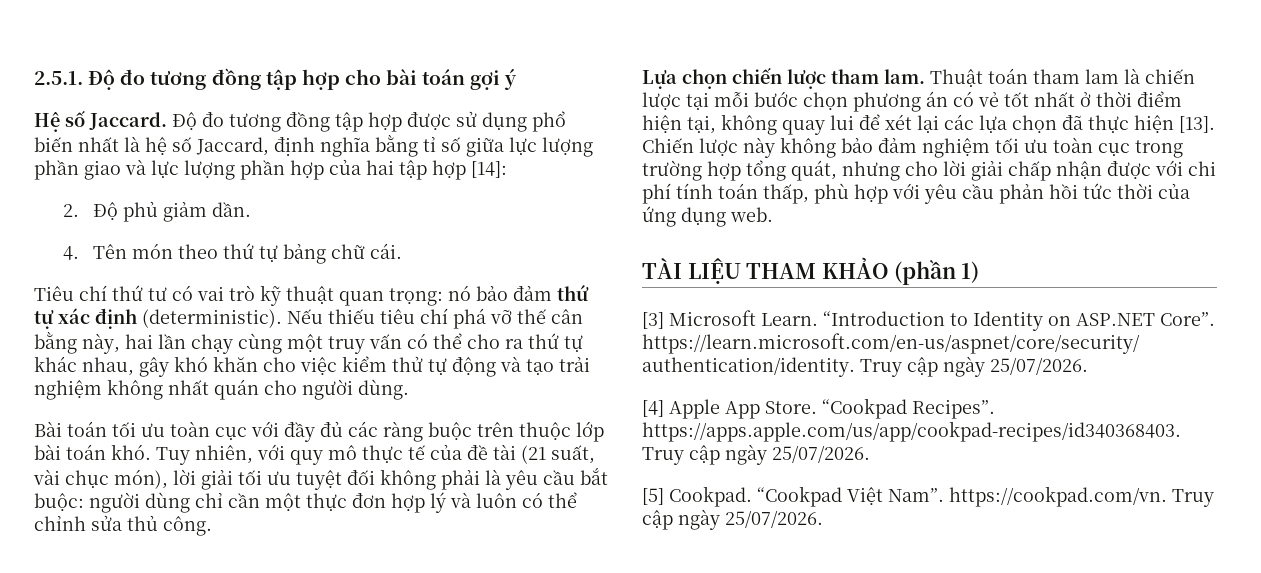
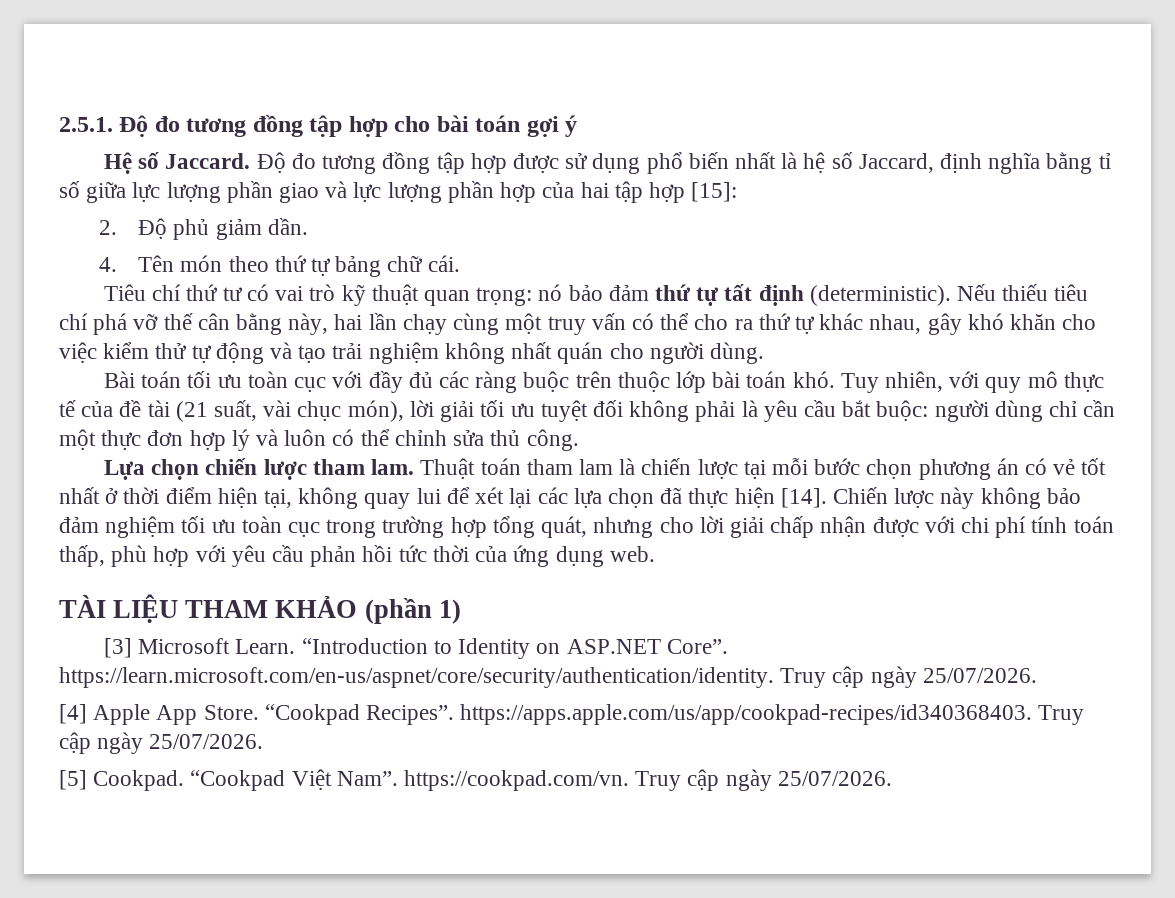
[471,161,507,178] [14]: -> [691,182,738,202] [15]:
[58,308,90,324] xác -> [724,284,753,301] tất
[1179,116,1215,133] [13]. -> [780,488,827,508] [14].

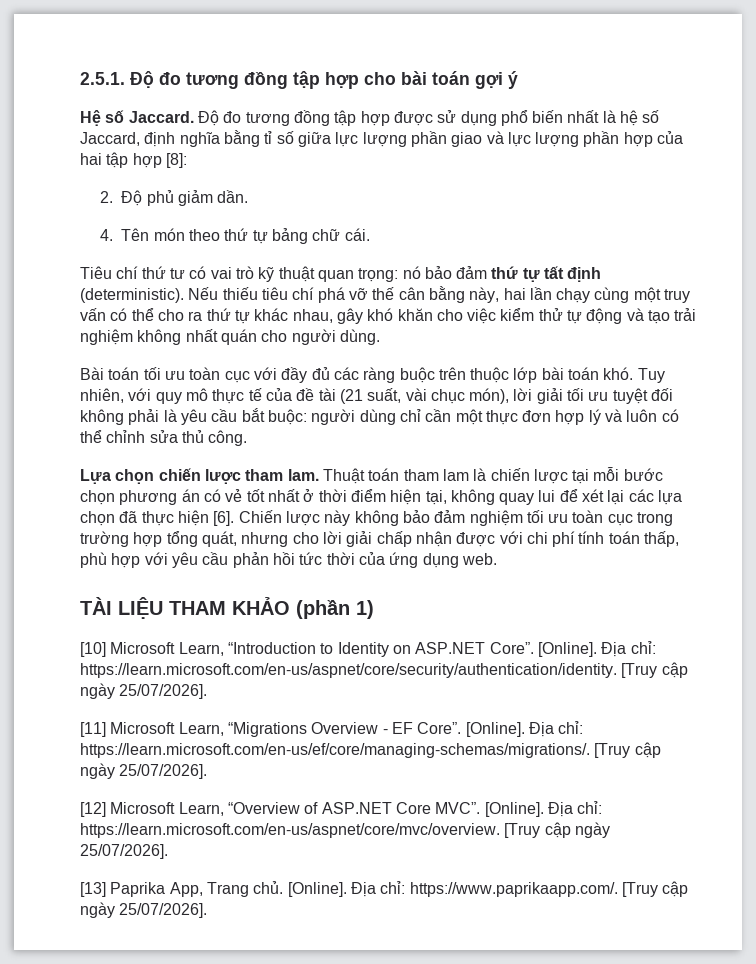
[691,182,738,202] [15]: -> [165,153,187,168] [8]:
[780,488,827,508] [14]. -> [213,511,235,526] [6].
[104,638,296,658] [3] Microsoft Learn. -> [80,642,224,657] [10] Microsoft Learn,
[59,666,1037,688] [59,704,1085,725] [59,732,264,754] [59,769,892,791] https://learn.microsoft.com/en-us/aspnet/core/security/authentication/identity. Truy cập ngày 25/07/2026. // [4] Apple App Store. “Cookpad Recipes”. https://apps.apple.com/us/app/cookpad-recipes/id340368403. Truy cập ngày 25/07/2026. // [5] Cookpad. “Cookpad Việt Nam”. https://cookpad.com/vn. Truy cập ngày 25/07/2026. -> [537,641,656,657] [80,662,688,678] [80,683,208,699] [80,721,584,737] [80,742,661,758] [80,763,208,779] [80,801,603,817] [80,822,610,838] [80,844,168,859] [80,881,689,897] [80,902,208,918] [Online]. Địa chỉ: https://learn.microsoft.com/en-us/aspnet/core/security/authentication/identity. [Truy cập ngày 25/07/2026]. // [11] Microsoft Learn, “Migrations Overview - EF Core”. [Online]. Địa chỉ: https://learn.microsoft.com/en-us/ef/core/managing-schemas/migrations/. [Truy cập ngày 25/07/2026]. // [12] Microsoft Learn, “Overview of ASP.NET Core MVC”. [Online]. Địa chỉ: https://learn.microsoft.com/en-us/aspnet/core/mvc/overview. [Truy cập ngày 25/07/2026]. // [13] Paprika App, Trang chủ. [Online]. Địa chỉ: https://www.paprikaapp.com/. [Truy cập ngày 25/07/2026].

